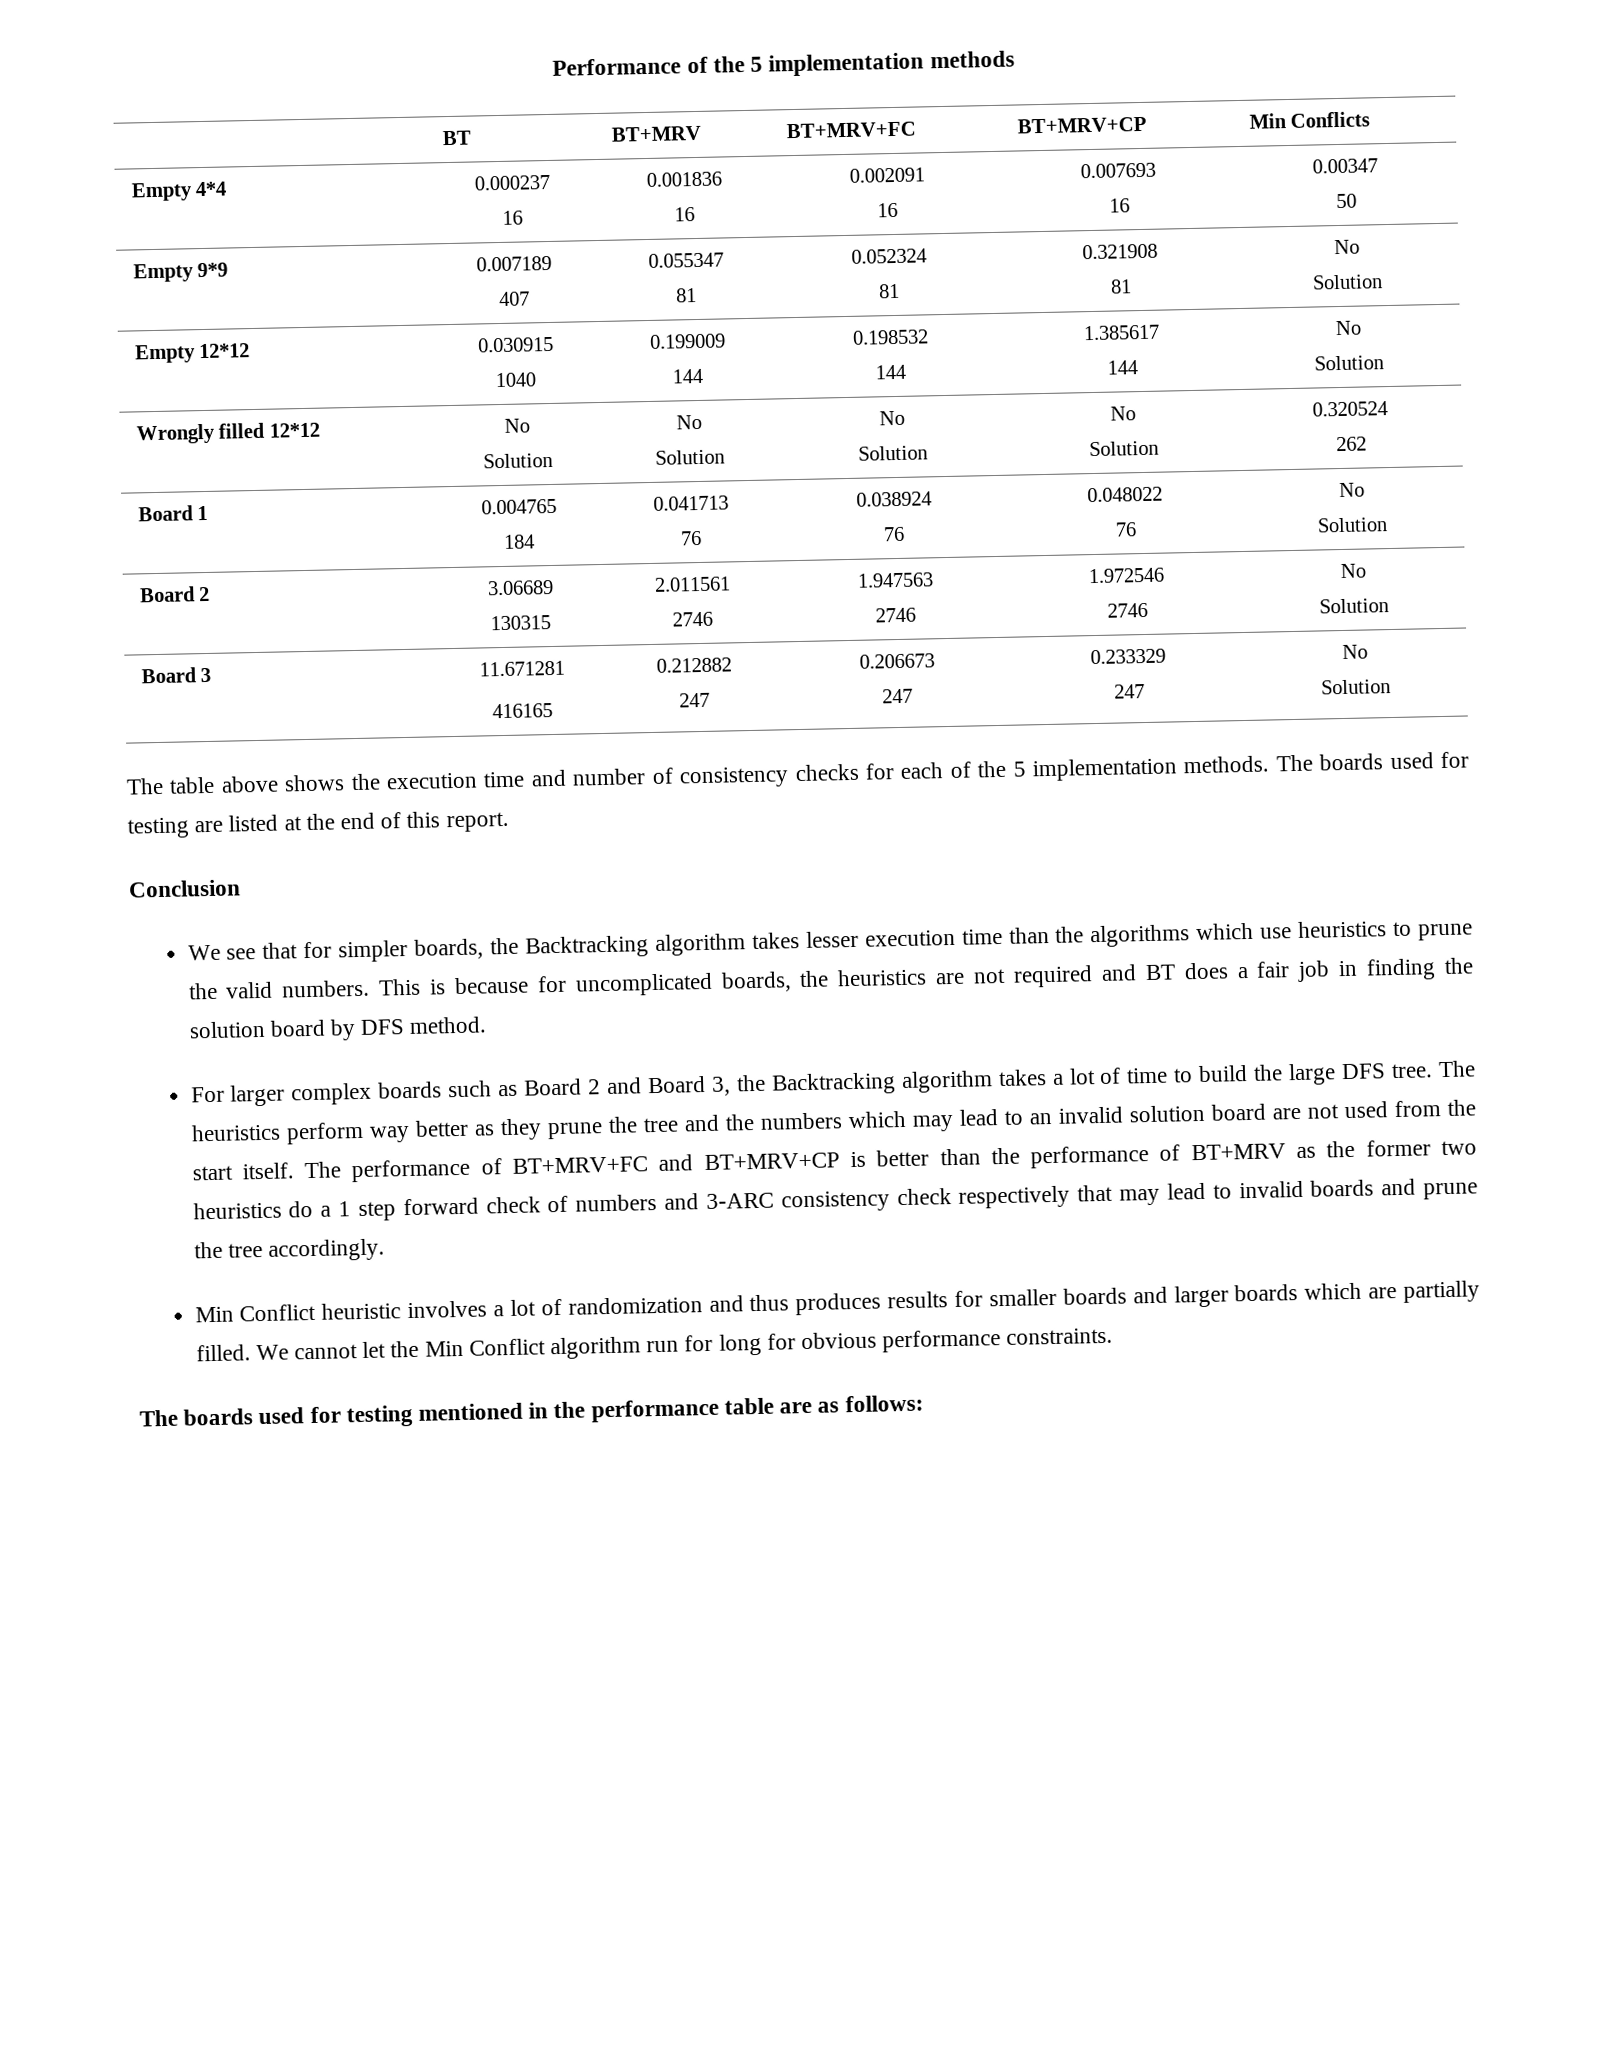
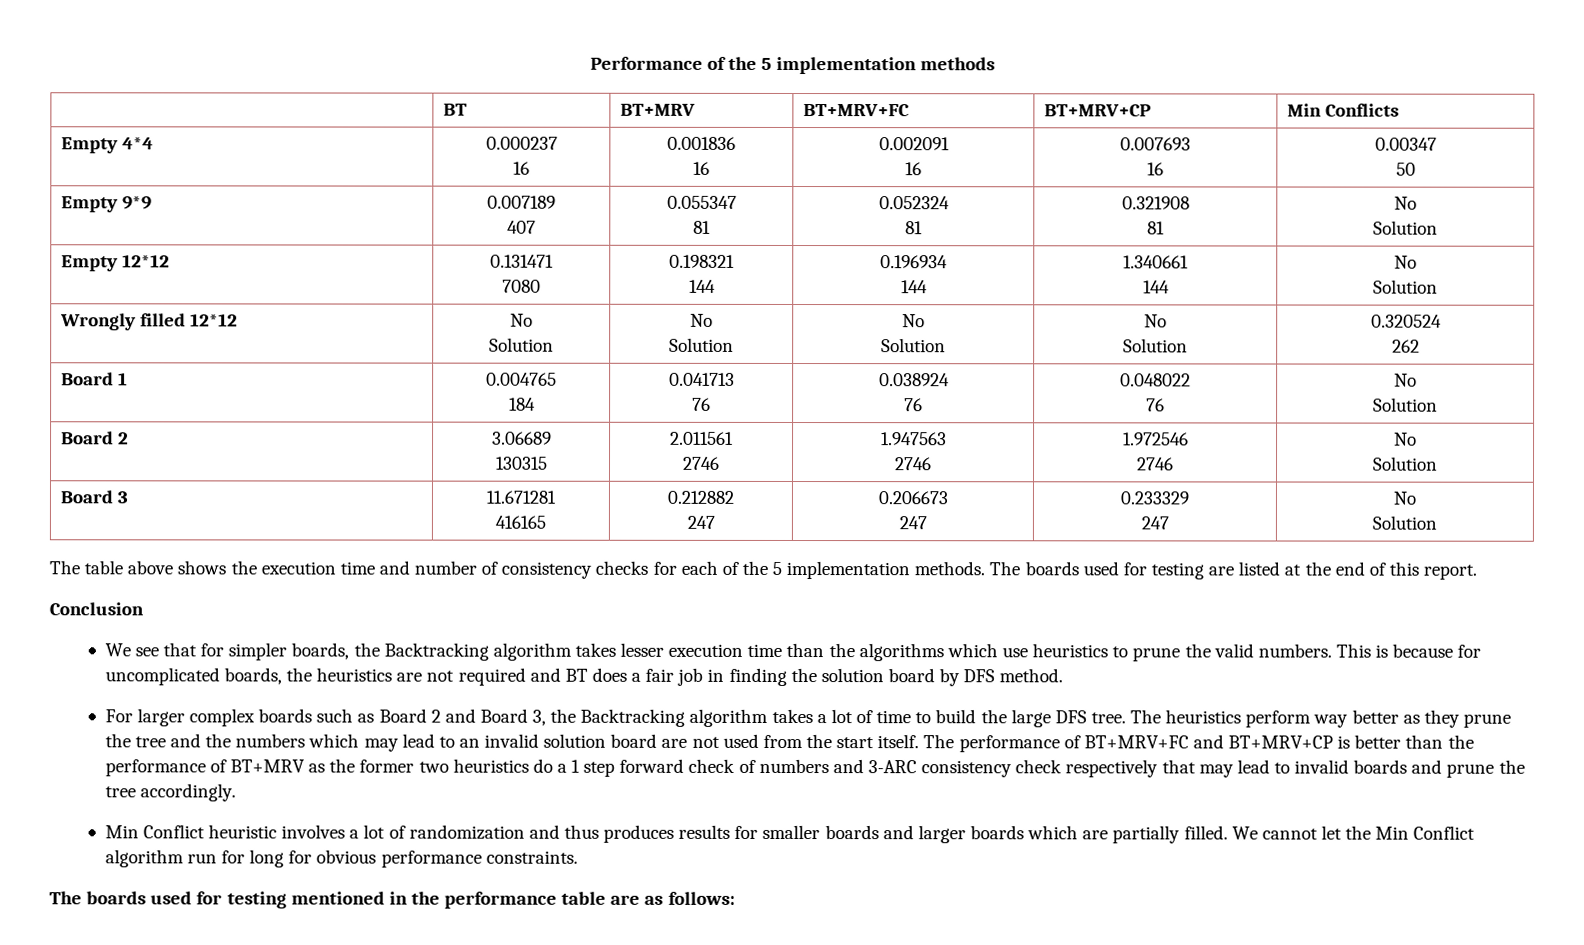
[476,336,554,353] [495,372,536,388] [648,333,726,349] [672,368,703,384] [851,329,929,345] [875,364,906,380] [1083,324,1160,341] 0.030915 // 1040 | 0.199009 // 144 | 0.198532 // 144 | 1.385617 -> [490,254,554,268] [502,279,541,293] [669,254,735,268] [688,279,716,293] [880,255,948,269] [900,280,928,294] [1123,255,1189,269] 0.131471 // 7080 | 0.198321 // 144 | 0.196934 // 144 | 1.340661

